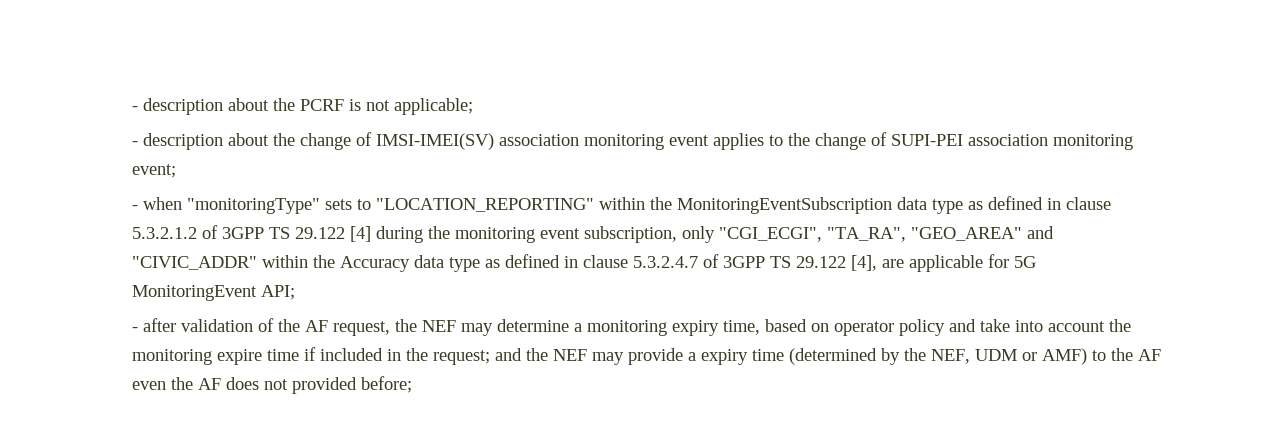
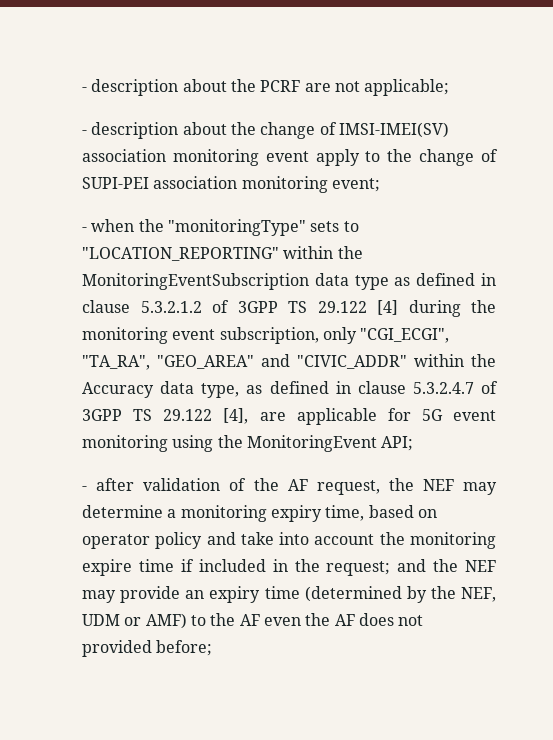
[348,99,361,111] is -> [304,83,331,92] are
[712,133,764,150] applies -> [315,149,360,166] apply
(182, 203) none -> [138,219,164,232] the
[448,257,480,272] type -> [201,383,240,398] type,
(1036, 262) none -> [453,410,496,421] [82,435,243,452] event monitoring using the
[687,352,696,361] a -> [185,590,205,599] an

